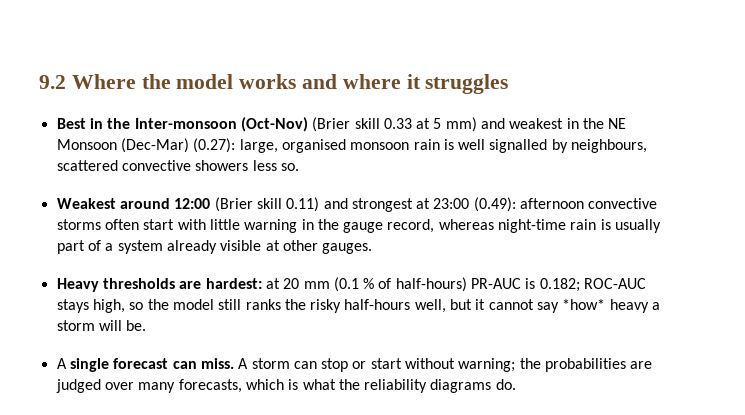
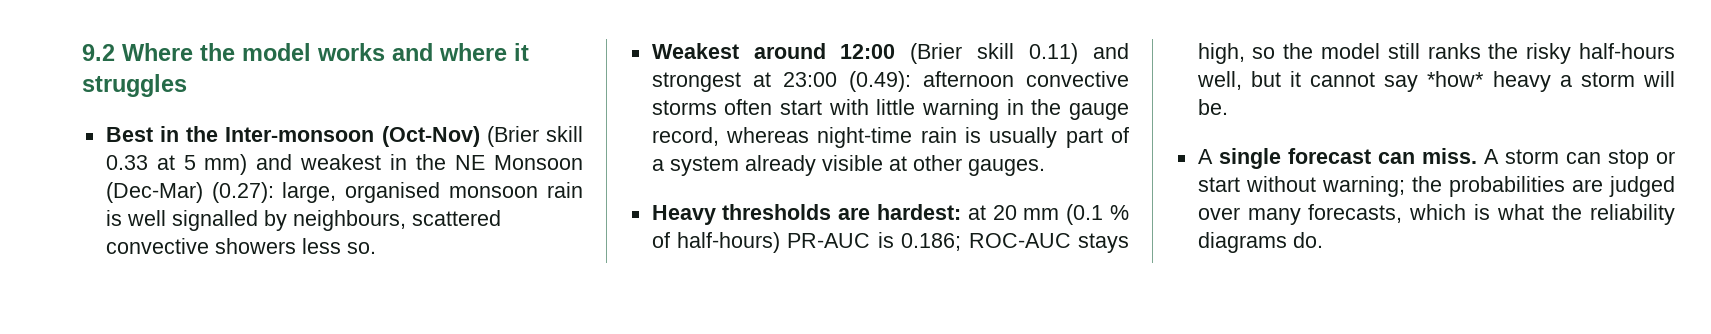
[539,278,580,292] 0.182; -> [901,233,962,251] 0.186;

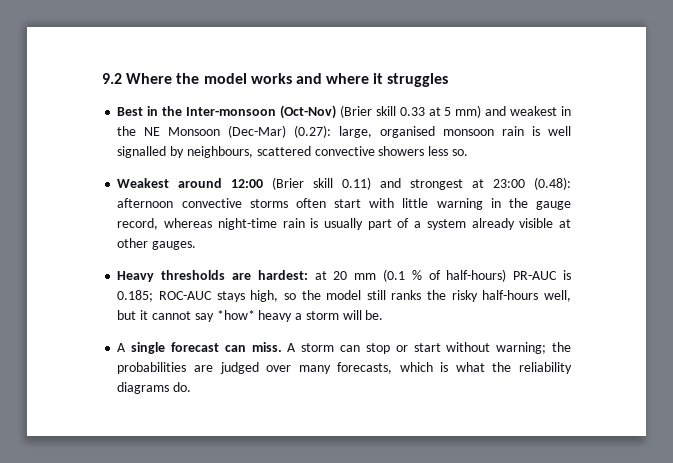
[848,71,911,92] (0.49): -> [534,177,571,190] (0.48):
[901,233,962,251] 0.186; -> [117,290,154,302] 0.185;

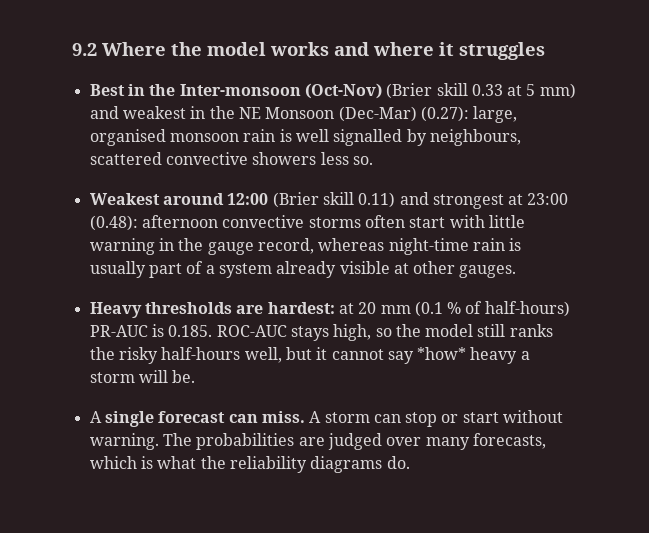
[117,290,154,302] 0.185; -> [168,325,213,337] 0.185.
[496,342,572,354] warning; the -> [89,433,192,450] warning. The

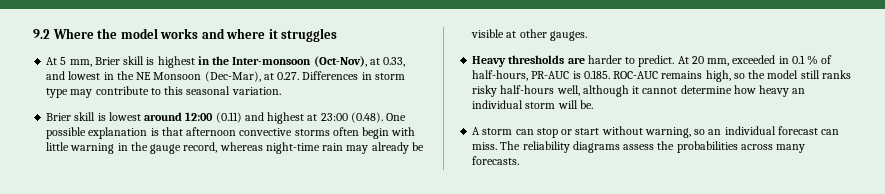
[89,83,576,99] [89,106,518,123] [89,129,521,146] [89,152,373,165] [89,192,569,209] [89,215,138,231] Best in the Inter-monsoon (Oct-Nov) (Brier skill 0.33 at 5 mm) and weakest in the NE Monsoon (Dec-Mar) (0.27): large, organised monsoon rain is well signalled by neighbours, scattered convective showers less so. // Weakest around 12:00 (Brier skill 0.11) and strongest at 23:00 (0.48): -> [46,56,406,68] [46,71,405,82] [46,86,281,98] [46,112,407,124] [46,127,183,139] At 5 mm, Brier skill is highest in the Inter-monsoon (Oct-Nov), at 0.33, and lowest in the NE Monsoon (Dec-Mar), at 0.27. Differences in storm type may contribute to this seasonal variation. // Brier skill is lowest around 12:00 (0.11) and highest at 23:00 (0.48). One possible explanation is that
[409,217,446,228] start -> [362,127,390,139] begin
[509,238,522,251] [89,261,337,278] is usually part of a system already -> [346,142,424,154] may already be
[267,301,443,317] hardest: at 20 mm (0.1 -> [587,55,805,67] harder to predict. At 20 mm, exceeded in 0.1
[484,301,570,317] half-hours) -> [472,70,529,81] half-hours,
[290,326,329,341] stays -> [661,71,703,79] remains
[89,347,115,360] the -> (851, 74) none
[285,347,312,360] but -> [582,85,629,97] although
[387,347,530,364] say *how* heavy a -> [680,85,806,97] [472,100,524,109] determine how heavy an individual
[104,411,322,427] single forecast can miss. A -> (481, 131) none
[89,433,546,450] [89,456,410,473] warning. The probabilities are judged over many forecasts, which is what the reliability diagrams do. -> [644,126,840,138] [472,141,806,153] [472,156,520,165] warning, so an individual forecast can miss. The reliability diagrams assess the probabilities across many forecasts.

